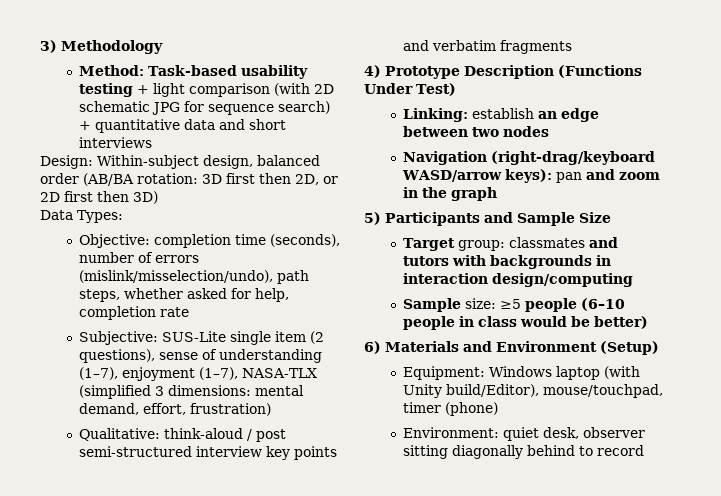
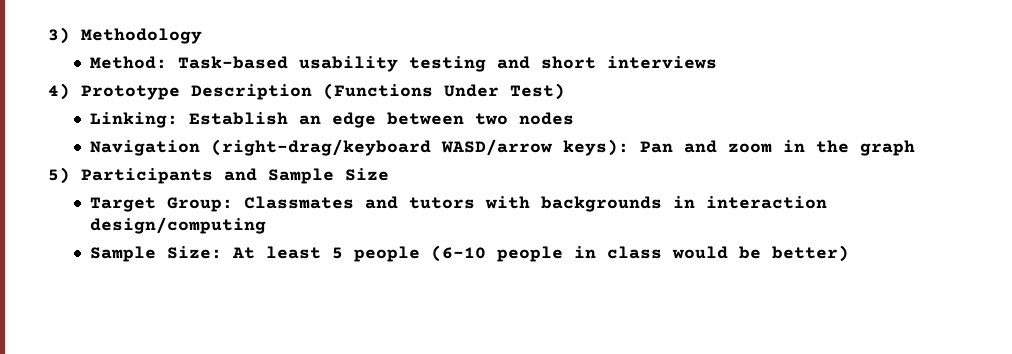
[137,83,335,97] [79,101,331,115] [79,119,287,133] [79,137,153,148] [40,155,320,169] [40,173,338,186] [40,191,158,204] [40,210,123,223] [79,234,341,248] [79,252,200,263] [79,270,310,284] [79,288,290,302] [79,306,190,320] [79,331,325,345] [79,349,323,363] [79,367,318,381] [79,385,305,399] [79,403,272,416] [79,428,287,442] [79,446,338,460] [403,40,573,54] + light comparison (with 2D schematic JPG for sequence search) + quantitative data and short interviews // Design: Within-subject design, balanced order (AB/BA rotation: 3D first then 2D, or 2D first then 3D) // Data Types: // Objective: completion time (seconds), number of errors (mislink/misselection/undo), path steps, whether asked for help, completion rate // Subjective: SUS-Lite single item (2 questions), sense of understanding (1–7), enjoyment (1–7), NASA-TLX (simplified 3 dimensions: mental demand, effort, frustration) // Qualitative: think-aloud / post semi-structured interview key points and verbatim fragments -> [497,56,718,69] and short interviews
[472,108,535,119] establish -> [189,112,289,125] Establish
[556,172,583,183] pan -> [640,141,674,153] Pan
[458,237,586,251] group: classmates -> [167,196,355,212] Group: Classmates
[465,298,522,309] size: ≥5 -> [167,246,344,259] Size: At least 5
[364,341,659,355] [403,366,641,380] [403,384,664,398] [403,402,499,416] [403,427,646,441] [403,445,645,459] // 6) Materials and Environment (Setup) // Equipment: Windows laptop (with Unity build/Editor), mouse/touchpad, timer (phone) // Environment: quiet desk, observer sitting diagonally behind to record -> (850, 253) none

